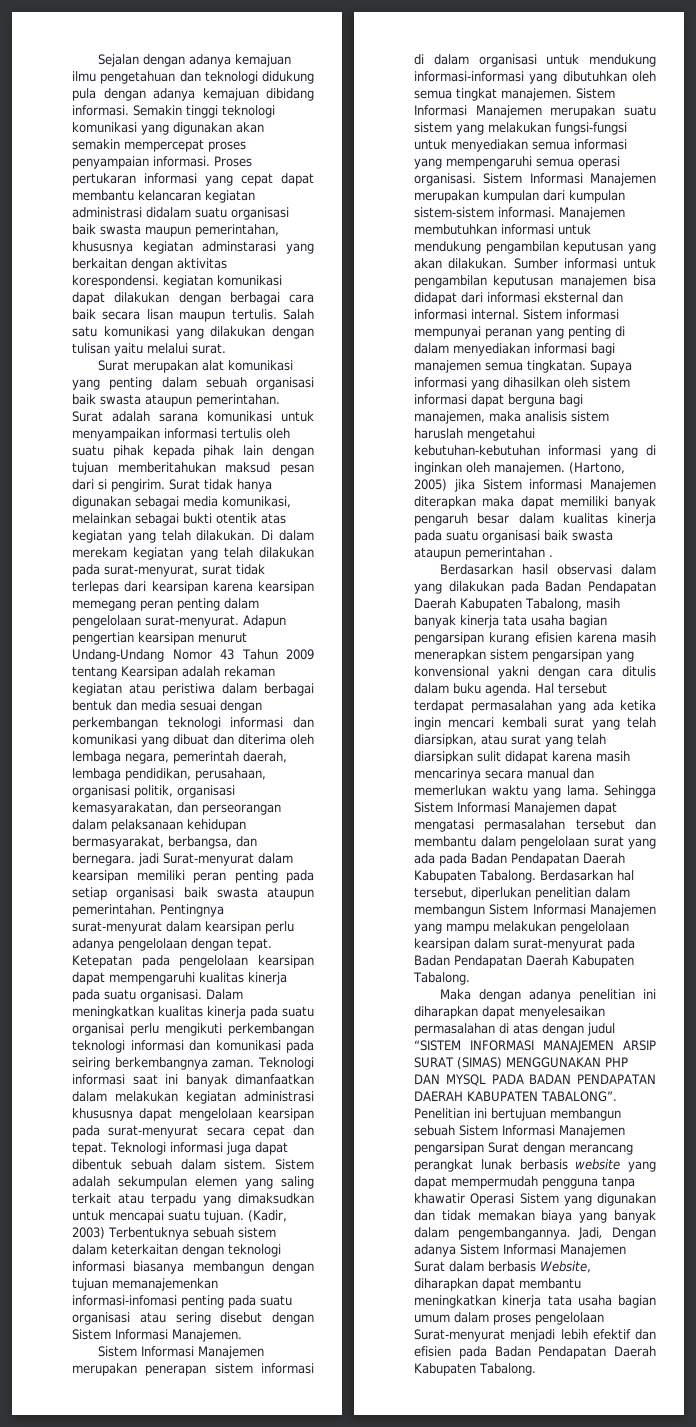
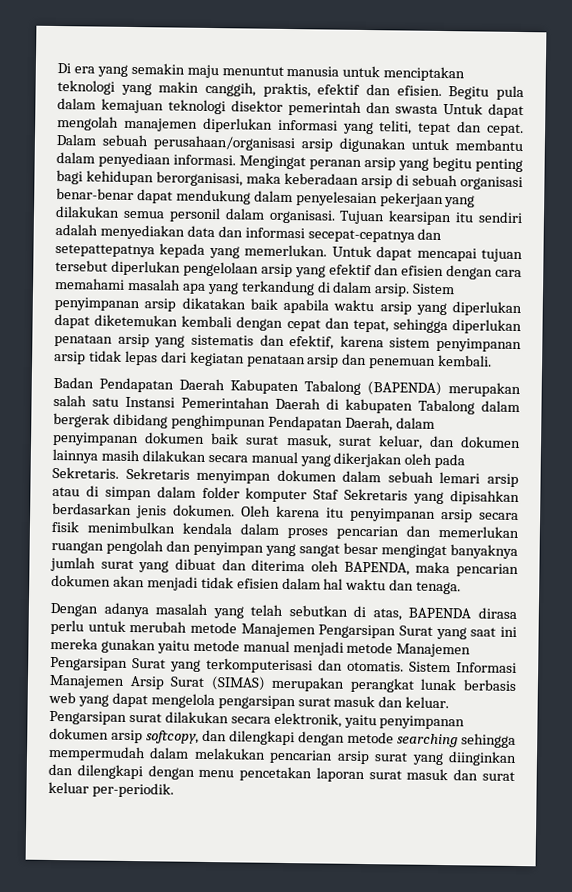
[97,54,291,67] [72,71,314,84] [72,88,314,101] [72,105,275,118] [72,122,264,135] [72,139,246,152] [72,156,252,169] [72,173,314,186] [72,190,255,203] [72,207,289,220] [72,224,279,237] [72,241,314,254] [72,258,227,271] [72,275,282,288] [72,292,314,305] [72,309,314,322] [72,326,314,339] [72,343,226,356] [97,360,293,373] [72,377,314,390] [72,394,280,407] [72,411,314,422] [72,428,290,441] [72,445,314,458] [72,462,314,475] [72,479,272,492] [72,496,291,509] [72,513,286,526] [72,530,314,543] [72,547,314,560] [72,564,265,577] [72,581,314,594] [72,598,259,611] [72,615,286,628] [72,632,247,645] [72,649,314,662] [72,666,275,679] [72,683,314,696] [72,700,262,713] [72,717,314,730] [72,734,137,745] Sejalan dengan adanya kemajuan ilmu pengetahuan dan teknologi didukung pula dengan adanya kemajuan dibidang informasi. Semakin tinggi teknologi komunikasi yang digunakan akan semakin mempercepat proses penyampaian informasi. Proses pertukaran informasi yang cepat dapat membantu kelancaran kegiatan administrasi didalam suatu organisasi baik swasta maupun pemerintahan, khususnya kegiatan adminstarasi yang berkaitan dengan aktivitas korespondensi. kegiatan komunikasi dapat dilakukan dengan berbagai cara baik secara lisan maupun tertulis. Salah satu komunikasi yang dilakukan dengan tulisan yaitu melalui surat. // Surat merupakan alat komunikasi yang penting dalam sebuah organisasi baik swasta ataupun pemerintahan. Surat adalah sarana komunikasi untuk menyampaikan informasi tertulis oleh suatu pihak kepada pihak lain dengan tujuan memberitahukan maksud pesan dari si pengirim. Surat tidak hanya digunakan sebagai media komunikasi, melainkan sebagai bukti otentik atas kegiatan yang telah dilakukan. Di dalam merekam kegiatan yang telah dilakukan pada surat-menyurat, surat tidak terlepas dari kearsipan karena kearsipan memegang peran penting dalam pengelolaan surat-menyurat. Adapun pengertian kearsipan menurut Undang-Undang Nomor 43 Tahun 2009 tentang Kearsipan adalah rekaman kegiatan atau peristiwa dalam berbagai bentuk dan media sesuai dengan perkembangan teknologi informasi dan komunikasi -> [57,62,466,82] [57,80,524,101] [57,98,524,119] [57,116,524,137] [56,134,523,153] [56,152,523,173] [56,170,523,191] [56,188,476,208] [55,206,523,226] [55,224,443,243] [55,243,524,263] [55,260,522,280] [55,278,456,297] [54,297,522,317] [54,314,522,335] [54,333,522,353] [54,350,493,369] [53,376,521,398] [53,394,520,415] [53,412,435,432] [52,431,521,450] [52,448,466,469] [52,466,519,488] [52,485,520,506] [52,502,519,523] [51,520,519,540] [51,539,518,560] [50,556,134,572] Di era yang semakin maju menuntut manusia untuk menciptakan teknologi yang makin canggih, praktis, efektif dan efisien. Begitu pula dalam kemajuan teknologi disektor pemerintah dan swasta Untuk dapat mengolah manajemen diperlukan informasi yang teliti, tepat dan cepat. Dalam sebuah perusahaan/organisasi arsip digunakan untuk membantu dalam penyediaan informasi. Mengingat peranan arsip yang begitu penting bagi kehidupan berorganisasi, maka keberadaan arsip di sebuah organisasi benar-benar dapat mendukung dalam penyelesaian pekerjaan yang dilakukan semua personil dalam organisasi. Tujuan kearsipan itu sendiri adalah menyediakan data dan informasi secepat-cepatnya dan setepattepatnya kepada yang memerlukan. Untuk dapat mencapai tujuan tersebut diperlukan pengelolaan arsip yang efektif dan efisien dengan cara memahami masalah apa yang terkandung di dalam arsip. Sistem penyimpanan arsip dikatakan baik apabila waktu arsip yang diperlukan dapat diketemukan kembali dengan cepat dan tepat, sehingga diperlukan penataan arsip yang sistematis dan efektif, karena sistem penyimpanan arsip tidak lepas dari kegiatan penataan arsip dan penemuan kembali. // Badan Pendapatan Daerah Kabupaten Tabalong (BAPENDA) merupakan salah satu Instansi Pemerintahan Daerah di kabupaten Tabalong dalam bergerak dibidang penghimpunan Pendapatan Daerah, dalam penyimpanan dokumen baik surat masuk, surat keluar, dan dokumen lainnya masih dilakukan secara manual yang dikerjakan oleh pada Sekretaris. Sekretaris menyimpan dokumen dalam sebuah lemari arsip atau di simpan dalam folder komputer Staf Sekretaris yang dipisahkan berdasarkan jenis dokumen. Oleh karena itu penyimpanan arsip secara fisik menimbulkan kendala dalam proses pencarian dan memerlukan ruangan pengolah dan penyimpan yang sangat besar mengingat banyaknya jumlah surat
[72,751,287,764] [72,768,266,781] [72,785,235,798] [72,802,281,815] [72,819,246,832] [72,836,257,849] [72,853,293,866] [72,870,314,883] [72,887,314,900] [72,904,224,917] [72,921,294,934] [72,938,272,951] [72,955,314,968] [72,972,287,985] [72,989,243,1002] [72,1006,314,1019] [72,1023,314,1036] [72,1040,314,1053] [72,1057,315,1070] [72,1074,314,1087] [72,1091,314,1104] [72,1108,314,1121] [72,1125,314,1138] [72,1142,288,1155] [72,1159,314,1170] [72,1176,314,1189] [72,1193,314,1206] [72,1210,287,1223] [72,1227,276,1240] [72,1244,281,1257] [72,1261,314,1274] [72,1278,218,1291] [72,1295,292,1308] [72,1312,314,1325] [72,1329,242,1342] [97,1346,264,1359] [72,1363,314,1376] [414,54,656,67] [414,71,656,84] [414,88,615,101] [414,105,656,118] [414,122,627,135] [414,139,627,152] [414,156,620,169] [414,173,656,186] [414,190,625,203] [414,207,625,220] [414,224,591,235] [414,241,656,254] [414,258,656,269] [414,275,656,288] [414,292,623,305] [414,309,619,320] [414,326,625,339] [414,343,615,356] [414,360,632,373] [414,377,630,390] [414,394,583,407] [414,411,609,424] [414,428,535,441] [414,445,656,458] [414,462,625,475] [414,479,656,492] [414,496,656,509] [414,513,656,526] [414,530,613,543] [414,547,553,560] [439,564,656,575] [414,581,656,594] [414,598,620,611] [414,615,607,628] [414,632,656,645] [414,649,634,662] [414,666,656,679] [414,683,607,696] [414,700,656,713] [414,717,656,730] [414,734,606,747] [414,751,630,764] [414,768,594,781] [414,785,656,798] [414,802,617,815] [414,819,656,832] [414,836,656,849] [414,853,625,866] [414,870,634,883] [414,887,630,900] [414,904,656,917] [414,921,629,934] [414,938,635,951] [414,955,634,968] [413,972,470,985] [439,989,656,1002] [414,1006,605,1019] [414,1023,615,1036] [414,1040,656,1053] [414,1057,628,1069] [414,1074,656,1086] [414,1091,617,1102] [414,1108,621,1121] [414,1125,625,1138] [414,1142,633,1155] lembaga negara, pemerintah daerah, lembaga pendidikan, perusahaan, organisasi politik, organisasi kemasyarakatan, dan perseorangan dalam pelaksanaan kehidupan bermasyarakat, berbangsa, dan bernegara. jadi Surat-menyurat dalam kearsipan memiliki peran penting pada setiap organisasi baik swasta ataupun pemerintahan. Pentingnya surat-menyurat dalam kearsipan perlu adanya pengelolaan dengan tepat. Ketepatan pada pengelolaan kearsipan dapat mempengaruhi kualitas kinerja pada suatu organisasi. Dalam meningkatkan kualitas kinerja pada suatu organisai perlu mengikuti perkembangan teknologi informasi dan komunikasi pada seiring berkembangnya zaman. Teknologi informasi saat ini banyak dimanfaatkan dalam melakukan kegiatan administrasi khususnya dapat mengelolaan kearsipan pada surat-menyurat secara cepat dan tepat. Teknologi informasi juga dapat dibentuk sebuah dalam sistem. Sistem adalah sekumpulan elemen yang saling terkait atau terpadu yang dimaksudkan untuk mencapai suatu tujuan. (Kadir, 2003) Terbentuknya sebuah sistem dalam keterkaitan dengan teknologi informasi biasanya membangun dengan tujuan memanajemenkan informasi-infomasi penting pada suatu organisasi atau sering disebut dengan Sistem Informasi Manajemen. // Sistem Informasi Manajemen merupakan penerapan sistem informasi di dalam organisasi untuk mendukung informasi-informasi yang dibutuhkan oleh semua tingkat manajemen. Sistem Informasi Manajemen merupakan suatu sistem yang melakukan fungsi-fungsi untuk menyediakan semua informasi yang mempengaruhi semua operasi organisasi. Sistem Informasi Manajemen merupakan kumpulan dari kumpulan sistem-sistem informasi. Manajemen membutuhkan informasi untuk mendukung pengambilan keputusan yang akan dilakukan. Sumber informasi untuk pengambilan keputusan manajemen bisa didapat dari informasi eksternal dan informasi internal. Sistem informasi mempunyai peranan yang penting di dalam menyediakan informasi bagi manajemen semua tingkatan. Supaya informasi yang dihasilkan oleh sistem informasi dapat berguna bagi manajemen, maka analisis sistem haruslah mengetahui kebutuhan-kebutuhan informasi yang di inginkan oleh manajemen. (Hartono, 2005) jika Sistem informasi Manajemen diterapkan maka dapat memiliki banyak pengaruh besar dalam kualitas kinerja pada suatu organisasi baik swasta ataupun pemerintahan . // Berdasarkan hasil observasi dalam yang dilakukan pada Badan Pendapatan Daerah Kabupaten Tabalong, masih banyak kinerja tata usaha bagian pengarsipan kurang efisien karena masih menerapkan sistem pengarsipan yang konvensional yakni dengan cara ditulis dalam buku agenda. Hal tersebut terdapat permasalahan yang ada ketika ingin mencari kembali surat yang telah diarsipkan, atau surat yang telah diarsipkan sulit didapat karena masih mencarinya secara manual dan memerlukan waktu yang lama. Sehingga Sistem Informasi Manajemen dapat mengatasi permasalahan tersebut dan membantu dalam pengelolaan surat yang ada pada Badan Pendapatan Daerah Kabupaten Tabalong. Berdasarkan hal tersebut, diperlukan penelitian dalam membangun Sistem Informasi Manajemen yang mampu melakukan pengelolaan kearsipan dalam surat-menyurat pada Badan Pendapatan Daerah Kabupaten Tabalong. // Maka dengan adanya penelitian ini diharapkan dapat menyelesaikan permasalahan di atas dengan judul “SISTEM INFORMASI MANAJEMEN ARSIP SURAT (SIMAS) MENGGUNAKAN PHP DAN MYSQL PADA BADAN PENDAPATAN DAERAH KABUPATEN TABALONG”. Penelitian ini bertujuan membangun sebuah Sistem Informasi Manajemen pengarsipan Surat dengan merancang -> [343,561,519,578] [51,574,462,595] [50,602,517,621] [50,619,517,640] [50,637,472,658] [50,656,517,674] [49,674,346,692] BAPENDA, maka pencarian dokumen akan menjadi tidak efisien dalam hal waktu dan tenaga. // Dengan adanya masalah yang telah sebutkan di atas, BAPENDA dirasa perlu untuk merubah metode Manajemen Pengarsipan Surat yang saat ini mereka gunakan yaitu metode manual menjadi metode Manajemen Pengarsipan Surat yang terkomputerisasi dan otomatis. Sistem Informasi Manajemen Arsip Surat (SIMAS) merupakan
[575,1159,621,1170] website -> [48,691,76,704] web
[451,1176,635,1189] [414,1193,656,1206] [414,1210,656,1223] [414,1227,656,1240] [414,1244,626,1257] [414,1261,591,1273] [414,1278,581,1291] [414,1295,656,1308] [414,1312,604,1325] [414,1329,656,1342] [414,1346,656,1359] [414,1363,536,1376] mempermudah pengguna tanpa khawatir Operasi Sistem yang digunakan dan tidak memakan biaya yang banyak dalam pengembangannya. Jadi, Dengan adanya Sistem Informasi Manajemen Surat dalam berbasis Website, diharapkan dapat membantu meningkatkan kinerja tata usaha bagian umum dalam proses pengelolaan Surat-menyurat menjadi lebih efektif dan efisien pada Badan Pendapatan Daerah Kabupaten Tabalong. -> [150,693,450,710] [49,710,466,730] [49,727,516,748] [48,745,517,766] [48,763,515,783] [48,781,174,798] mengelola pengarsipan surat masuk dan keluar. Pengarsipan surat dilakukan secara elektronik, yaitu penyimpanan dokumen arsip softcopy, dan dilengkapi dengan metode searching sehingga mempermudah dalam melakukan pencarian arsip surat yang diinginkan dan dilengkapi dengan menu pencetakan laporan surat masuk dan surat keluar per-periodik.

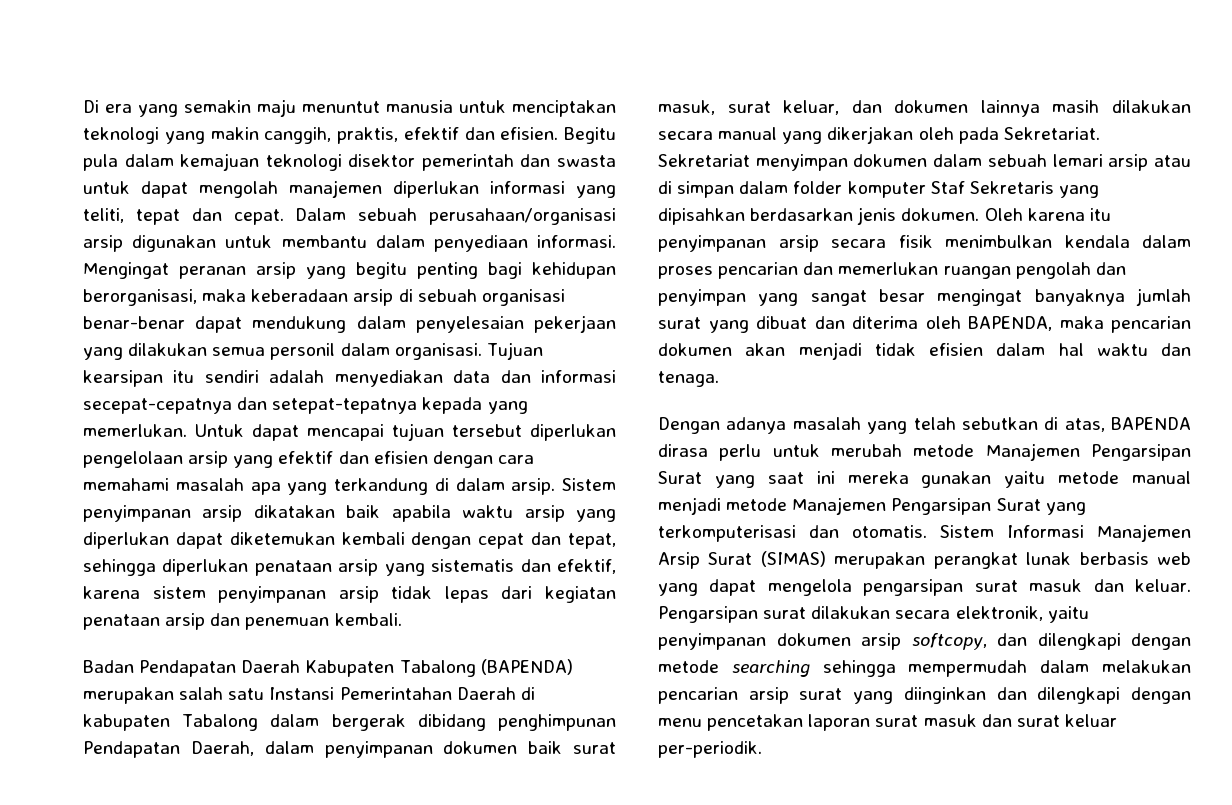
[443,103,483,115] Untuk -> [83,181,130,194] untuk
[55,244,155,258] setepattepatnya -> [272,398,418,414] setepat-tepatnya
[52,466,190,480] Sekretaris. Sekretaris -> [1003,127,1100,140] [658,154,750,167] Sekretariat. Sekretariat

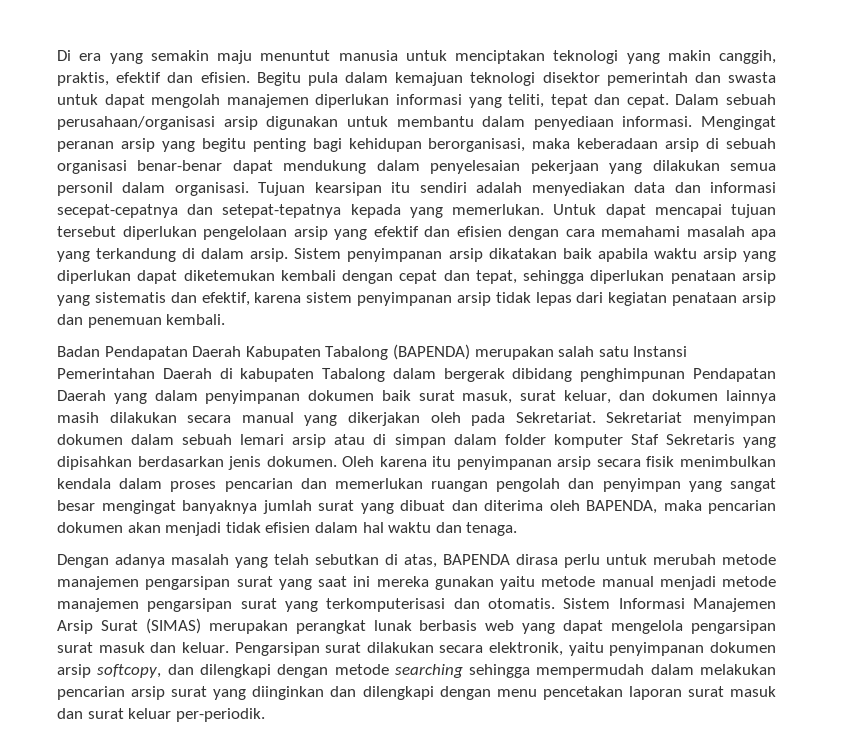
[190,741,254,756] Daerah, -> [57,390,147,404] Daerah yang
[985,443,1191,461] [658,471,702,484] Manajemen Pengarsipan Surat -> [57,576,273,590] manajemen pengarsipan surat
[792,497,1041,515] Manajemen Pengarsipan Surat -> [57,598,277,612] manajemen pengarsipan surat

